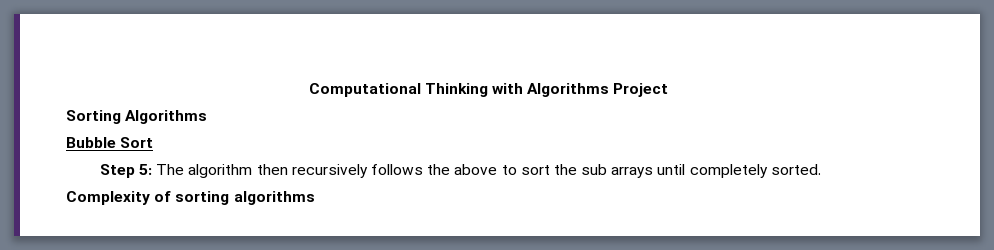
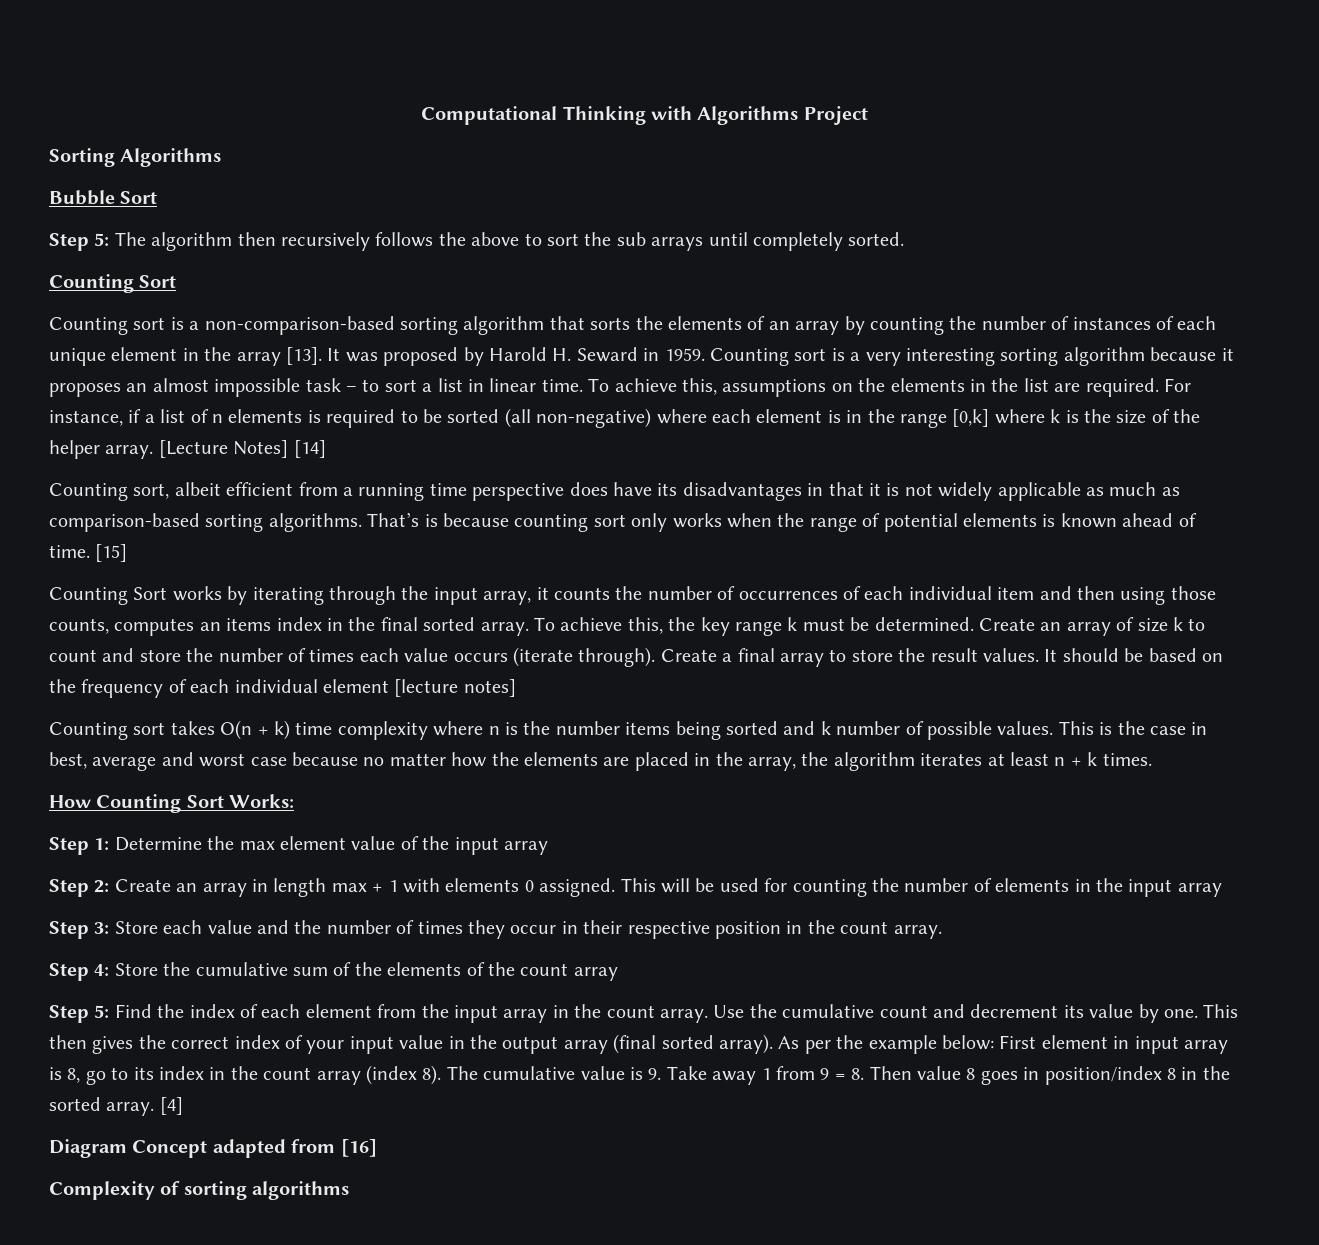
(821, 169) none -> [49,274,177,293] [49,316,1217,335] [49,347,1234,366] [49,378,1191,397] [49,408,1201,428] [49,440,326,459] [49,482,1180,501] [49,512,1197,532] [49,544,128,562] [49,586,1216,605] [49,617,1206,636] [49,647,1223,667] [49,679,516,698] [49,720,1208,740] [49,752,1152,771] [49,794,295,813] [49,836,548,855] [49,878,1222,897] [49,920,942,939] [49,962,618,981] [49,1004,1239,1023] [49,1034,1228,1054] [49,1065,1230,1085] [49,1097,183,1116] [49,1139,377,1158] // Counting Sort // Counting sort is a non-comparison-based sorting algorithm that sorts the elements of an array by counting the number of instances of each unique element in the array [13]. It was proposed by Harold H. Seward in 1959. Counting sort is a very interesting sorting algorithm because it proposes an almost impossible task – to sort a list in linear time. To achieve this, assumptions on the elements in the list are required. For instance, if a list of n elements is required to be sorted (all non-negative) where each element is in the range [0,k] where k is the size of the helper array. [Lecture Notes] [14] // Counting sort, albeit efficient from a running time perspective does have its disadvantages in that it is not widely applicable as much as comparison-based sorting algorithms. That’s is because counting sort only works when the range of potential elements is known ahead of time. [15] // Counting Sort works by iterating through the input array, it counts the number of occurrences of each individual item and then using those counts, computes an items index in the final sorted array. To achieve this, the key range k must be determined. Create an array of size k to count and store the number of times each value occurs (iterate through). Create a final array to store the result values. It should be based on the frequency of each individual element [lecture notes] // Counting sort takes O(n + k) time complexity where n is the number items being sorted and k number of possible values. This is the case in best, average and worst case because no matter how the elements are placed in the array, the algorithm iterates at least n + k times. // How Counting Sort Works: // Step 1: Determine the max element value of the input array // Step 2: Create an array in length max + 1 with elements 0 assigned. This will be used for counting the number of elements in the input array // Step 3: Store each value and the number of times they occur in their respective position in the count array. // Step 4: Store the cumulative sum of the elements of the count array // Step 5: Find the index of each element from the input array in the count array. Use the cumulative count and decrement its value by one. This then gives the correct index of your input value in the output array (final sorted array). As per the example below: First element in input array is 8, go to its index in the count array (index 8). The cumulative value is 9. Take away 1 from 9 = 8. Then value 8 goes in position/index 8 in the sorted array. [4] // Diagram Concept adapted from [16]

